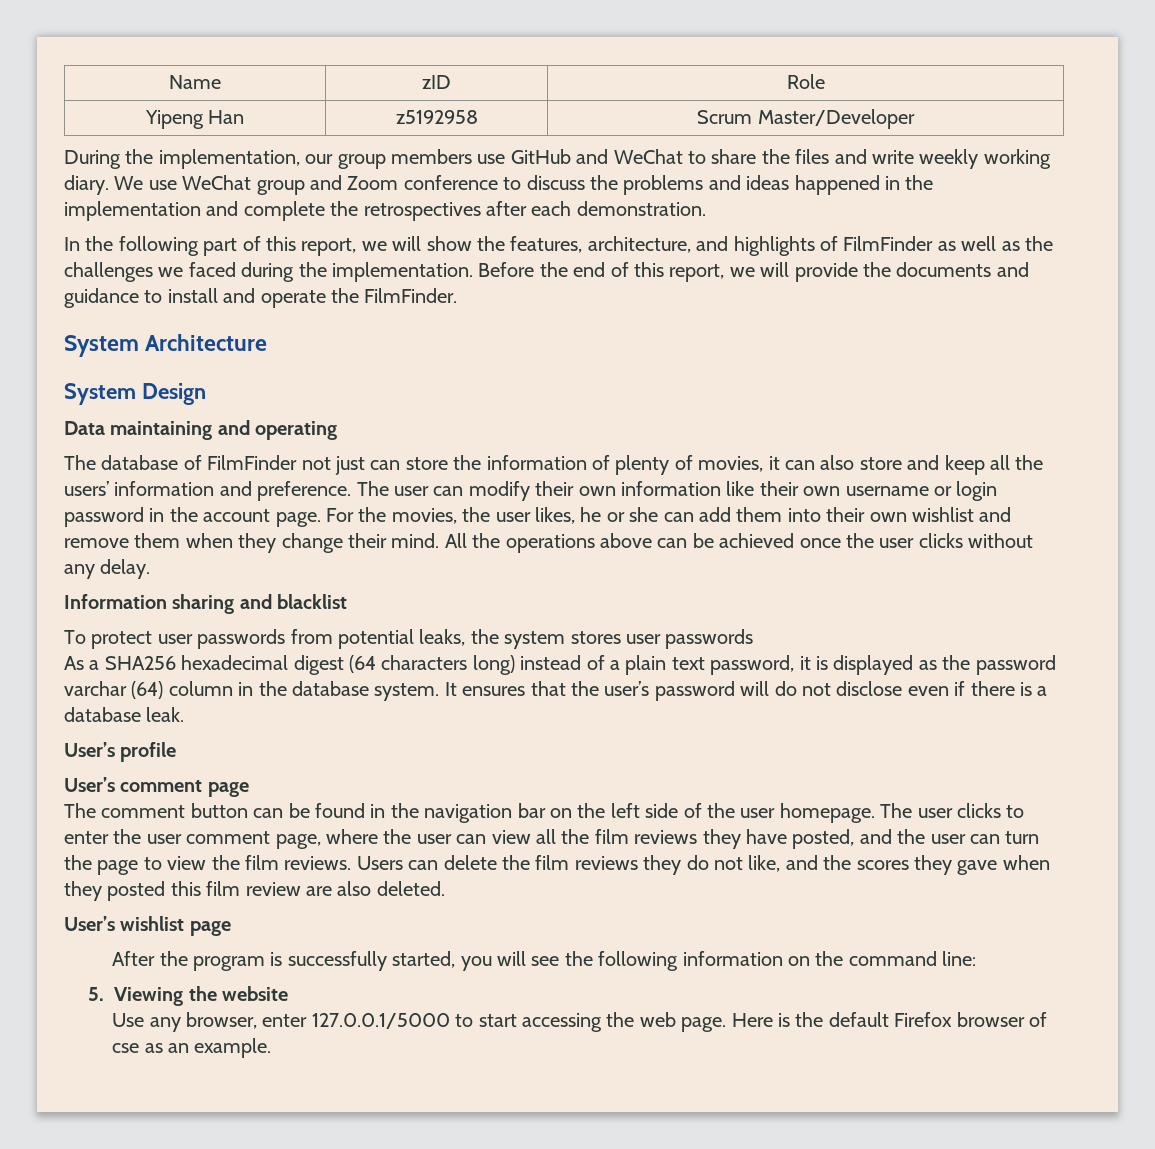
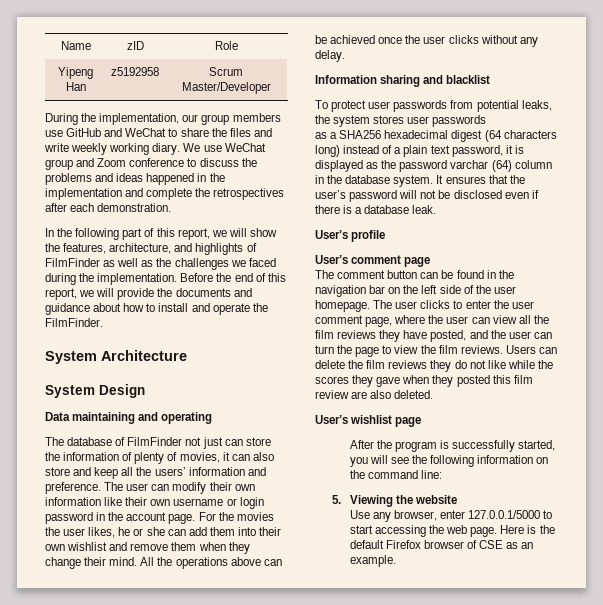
(139, 298) none -> [93,303,145,312] about how
[391,508,457,524] movies, -> [236,512,274,521] movies
[64,656,84,670] As -> [315,132,327,139] as
[774,681,903,696] do not disclose -> [420,190,502,199] not be disclosed
[748,855,818,872] like, and -> [487,360,535,369] like while
[112,1043,140,1053] cse -> [479,540,504,549] CSE

